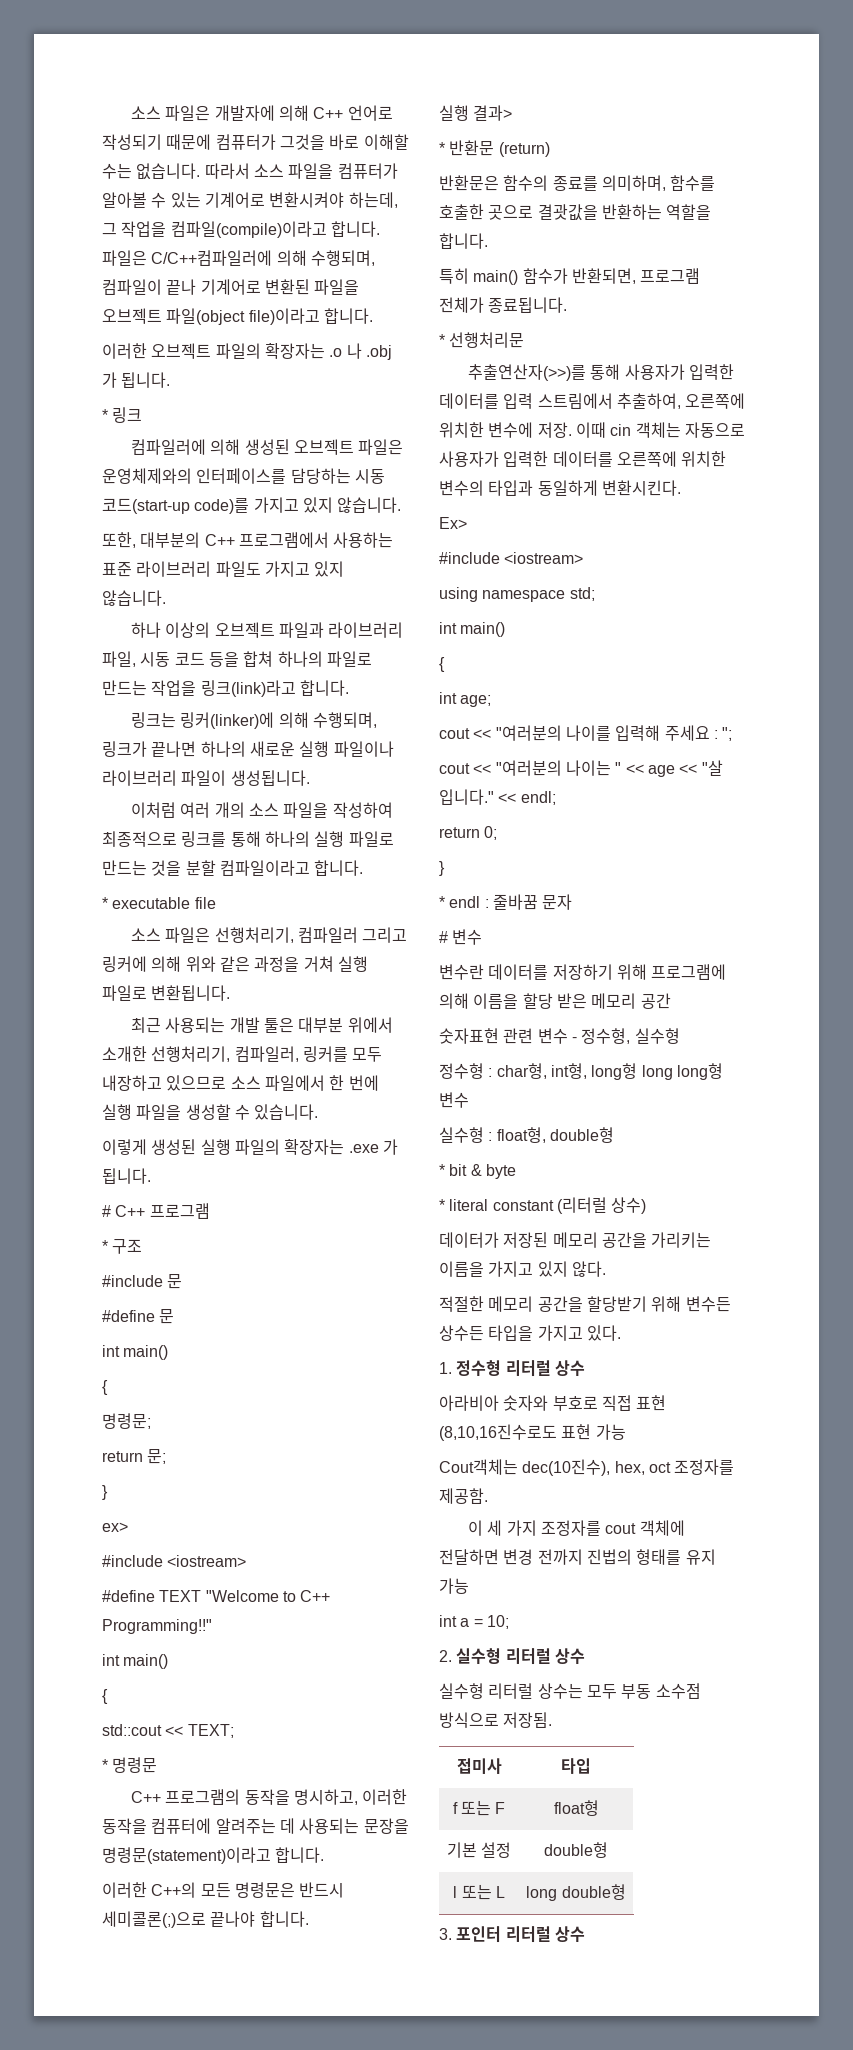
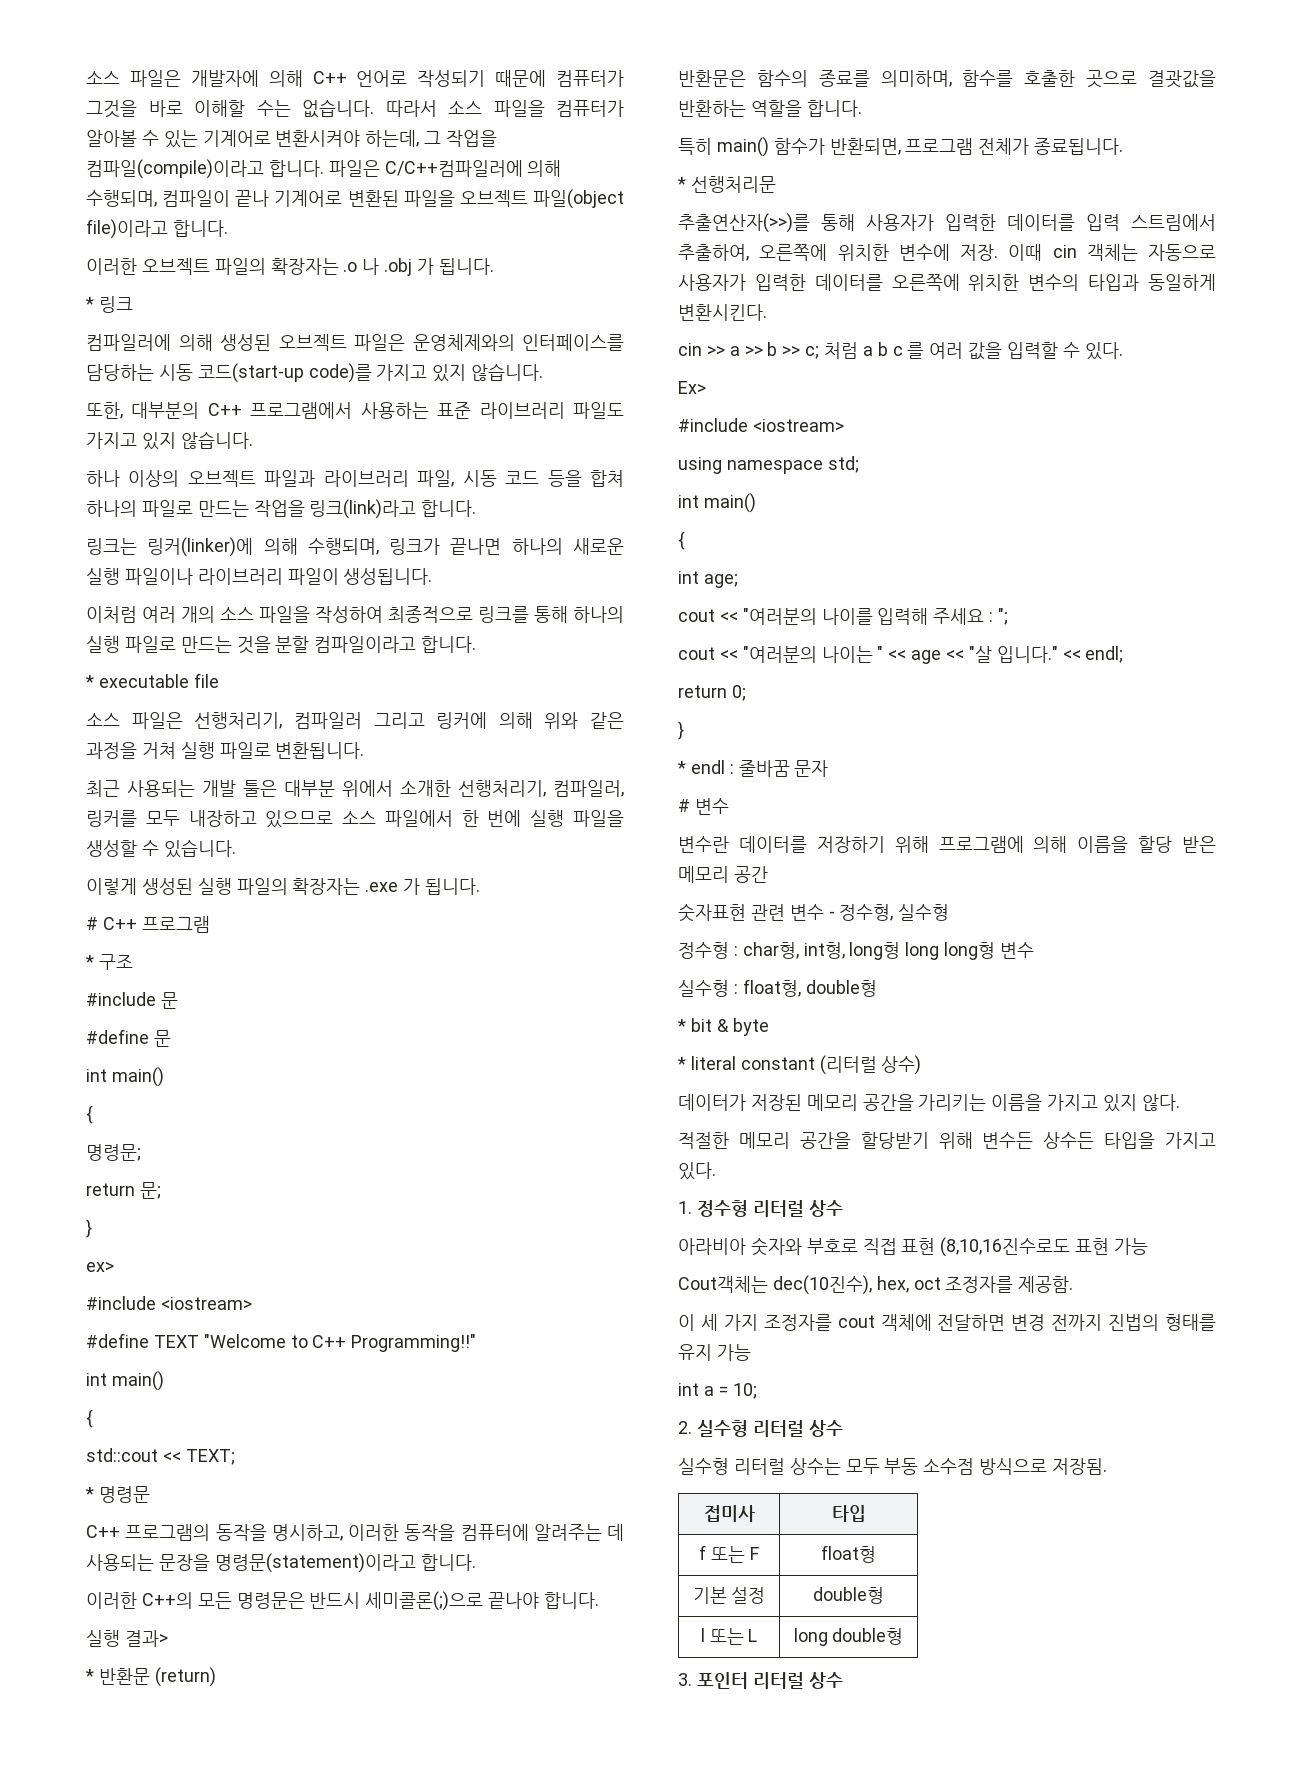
(681, 488) none -> [678,342,1123,360] // cin >> a >> b >> c; 처럼 a b c 를 여러 값을 입력할 수 있다.

